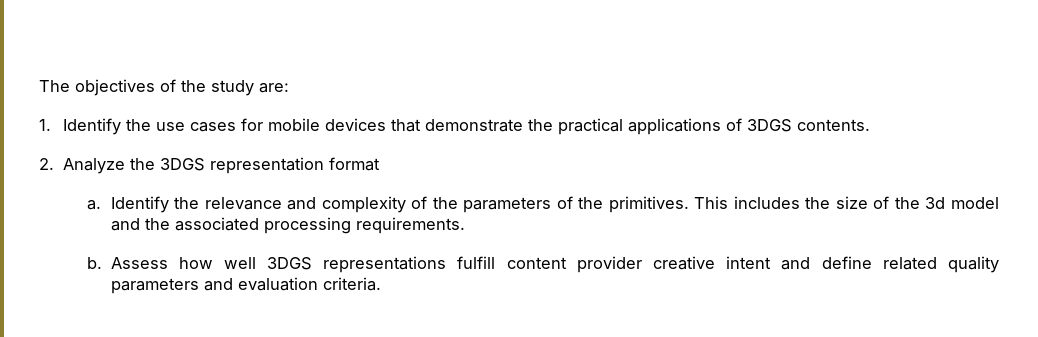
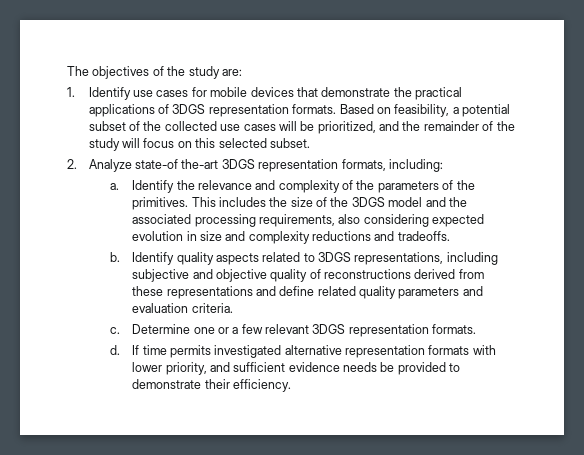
[125,119,151,131] the -> (131, 93) none
[796,119,870,131] [39,157,380,174] contents. // 2. Analyze the 3DGS representation format -> [208,104,511,117] [88,121,515,134] [88,138,310,151] [67,159,443,172] representation formats. Based on feasibility, a potential subset of the collected use cases will be prioritized, and the remainder of the study will focus on this selected subset. // 2. Analyze state-of the-art 3DGS representation formats, including:
[925,197,946,209] 3d -> [351,197,385,207] 3DGS
[355,217,465,234] [86,256,772,273] requirements. // b. Assess how well 3DGS representations fulfill content provider creative intent -> [258,214,485,227] [132,231,450,244] [110,252,498,265] [132,269,484,282] [132,286,253,299] requirements, also considering expected evolution in size and complexity reductions and tradeoffs. // b. Identify quality aspects related to 3DGS representations, including subjective and objective quality of reconstructions derived from these representations
(381, 284) none -> [110,324,477,337] [110,345,496,358] [132,362,461,375] [132,379,291,392] // c. Determine one or a few relevant 3DGS representation formats. // d. If time permits investigated alternative representation formats with lower priority, and sufficient evidence needs be provided to demonstrate their efficiency.

